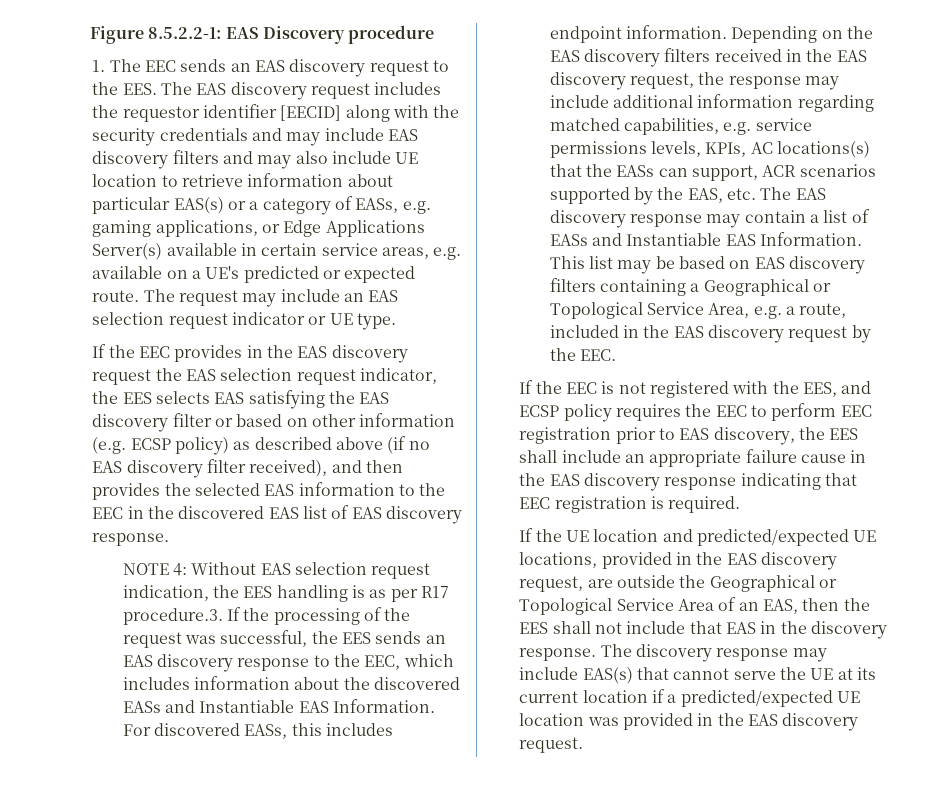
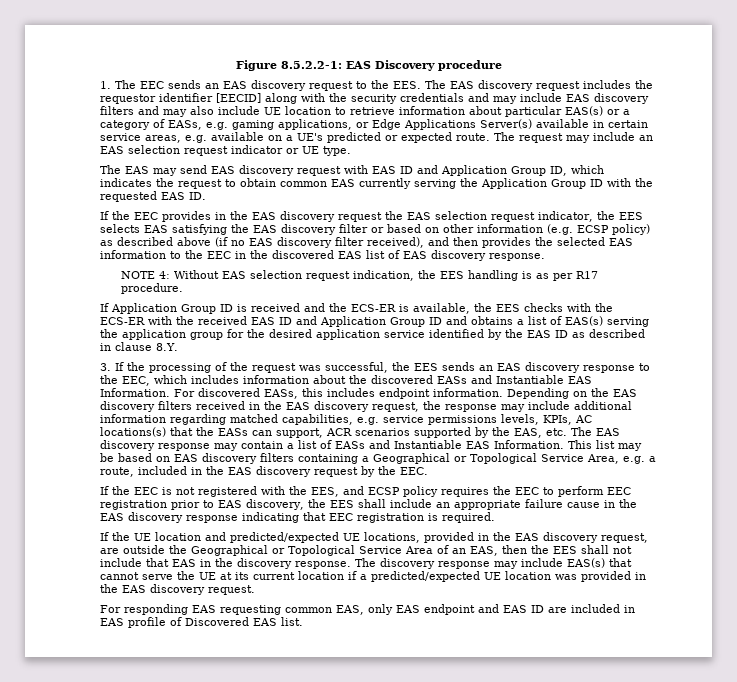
(396, 321) none -> [100,165,605,176] [100,178,654,189] [100,191,207,202] // The EAS may send EAS discovery request with EAS ID and Application Group ID, which indicates the request to obtain common EAS currently serving the Application Group ID with the requested EAS ID.
[122,608,223,625] procedure.3. -> [121,283,184,294] [100,303,614,314] [100,316,650,327] [100,329,646,340] [100,342,179,351] [100,363,112,371] procedure. // If Application Group ID is received and the ECS-ER is available, the EES checks with the ECS-ER with the received EAS ID and Application Group ID and obtains a list of EAS(s) serving the application group for the desired application service identified by the EAS ID as described in clause 8.Y. // 3.
(584, 745) none -> [100,604,636,615] [100,617,304,628] // For responding EAS requesting common EAS, only EAS endpoint and EAS ID are included in EAS profile of Discovered EAS list.

